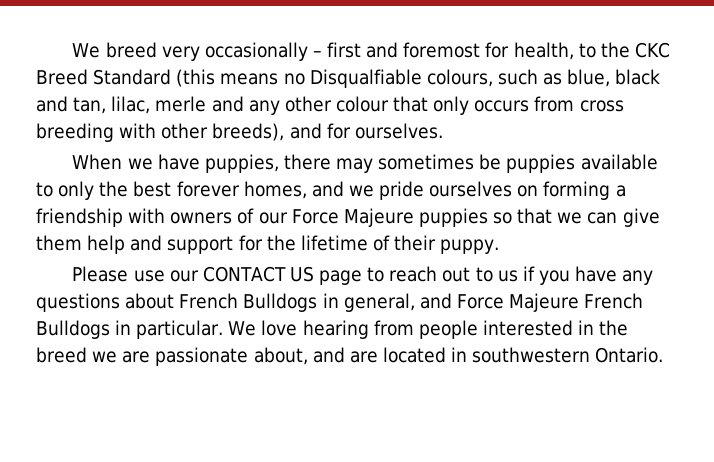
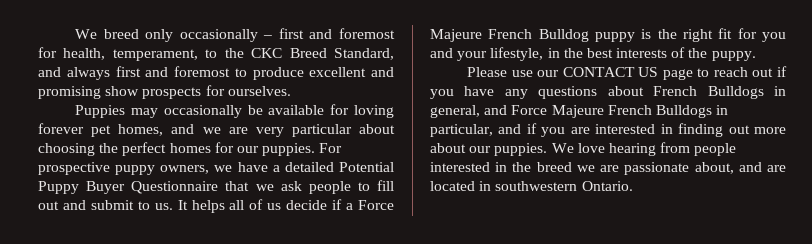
[161,46,200,61] very -> [145,29,174,42] only
(574, 51) none -> [112,49,198,61] temperament,
[93,69,661,88] [36,96,624,115] [36,123,443,142] [72,154,658,173] [36,181,626,200] [36,208,660,227] [36,235,437,254] Standard (this means no Disqualfiable colours, such as blue, black and tan, lilac, merle and any other colour that only occurs from cross breeding with other breeds), and for ourselves. // When we have puppies, there may sometimes be puppies available to only the best forever homes, and we pride ourselves on forming a friendship with owners of our Force Majeure puppies so that we can give them help and support for the lifetime of their -> [334,48,394,60] [38,66,394,80] [38,85,291,99] [75,104,394,118] [38,123,395,137] [38,142,343,156] [38,162,394,175] [38,180,394,194] [38,199,394,213] [430,28,786,42] [430,47,708,61] Standard, and always first and foremost to produce excellent and promising show prospects for ourselves. // Puppies may occasionally be available for loving forever pet homes, and we are very particular about choosing the perfect homes for our puppies. For prospective puppy owners, we have a detailed Potential Puppy Buyer Questionnaire that we ask people to fill out and submit to us. It helps all of us decide if a Force Majeure French Bulldog puppy is the right fit for you and your lifestyle, in the best interests of the
[475,267,518,282] to us -> (774, 72) none
[136,320,224,339] particular. -> [430,123,786,137] [430,143,548,156] particular, and if you are interested in finding out more about our puppies.

